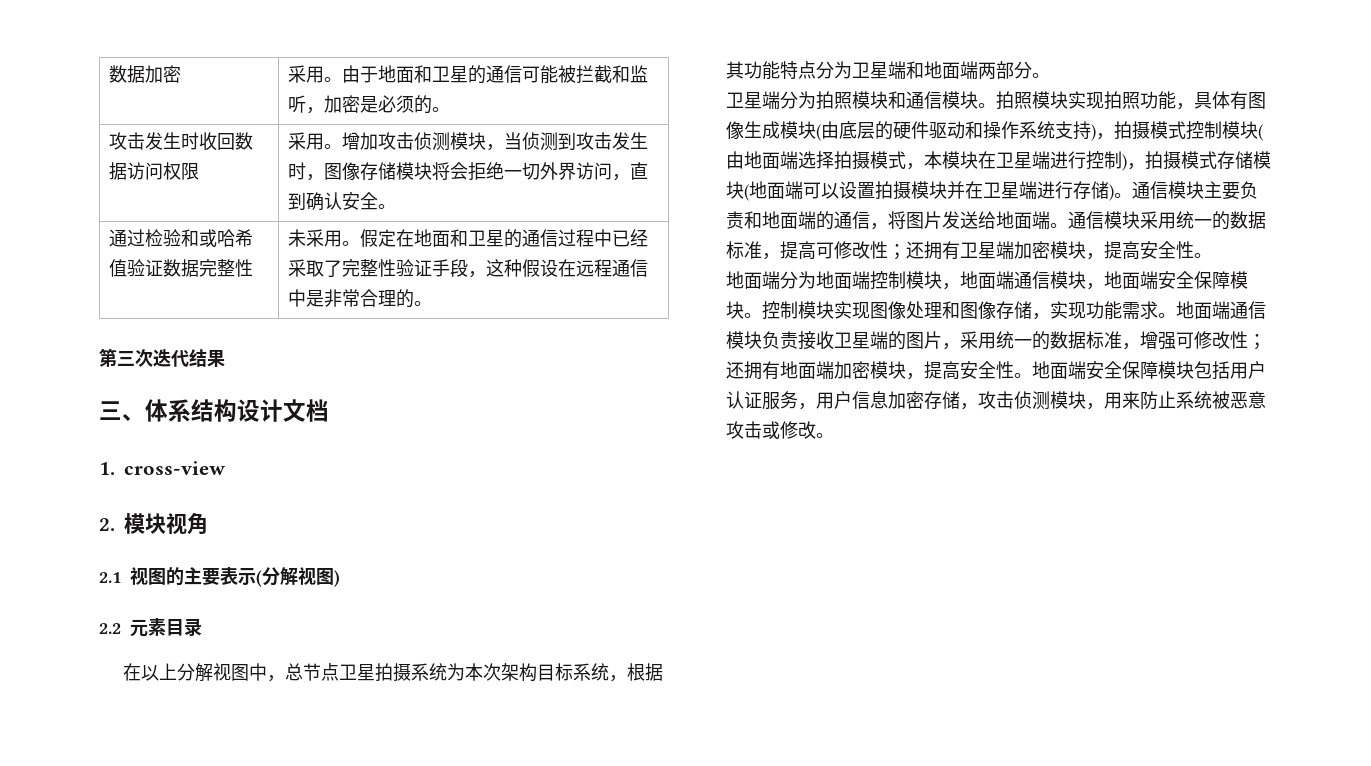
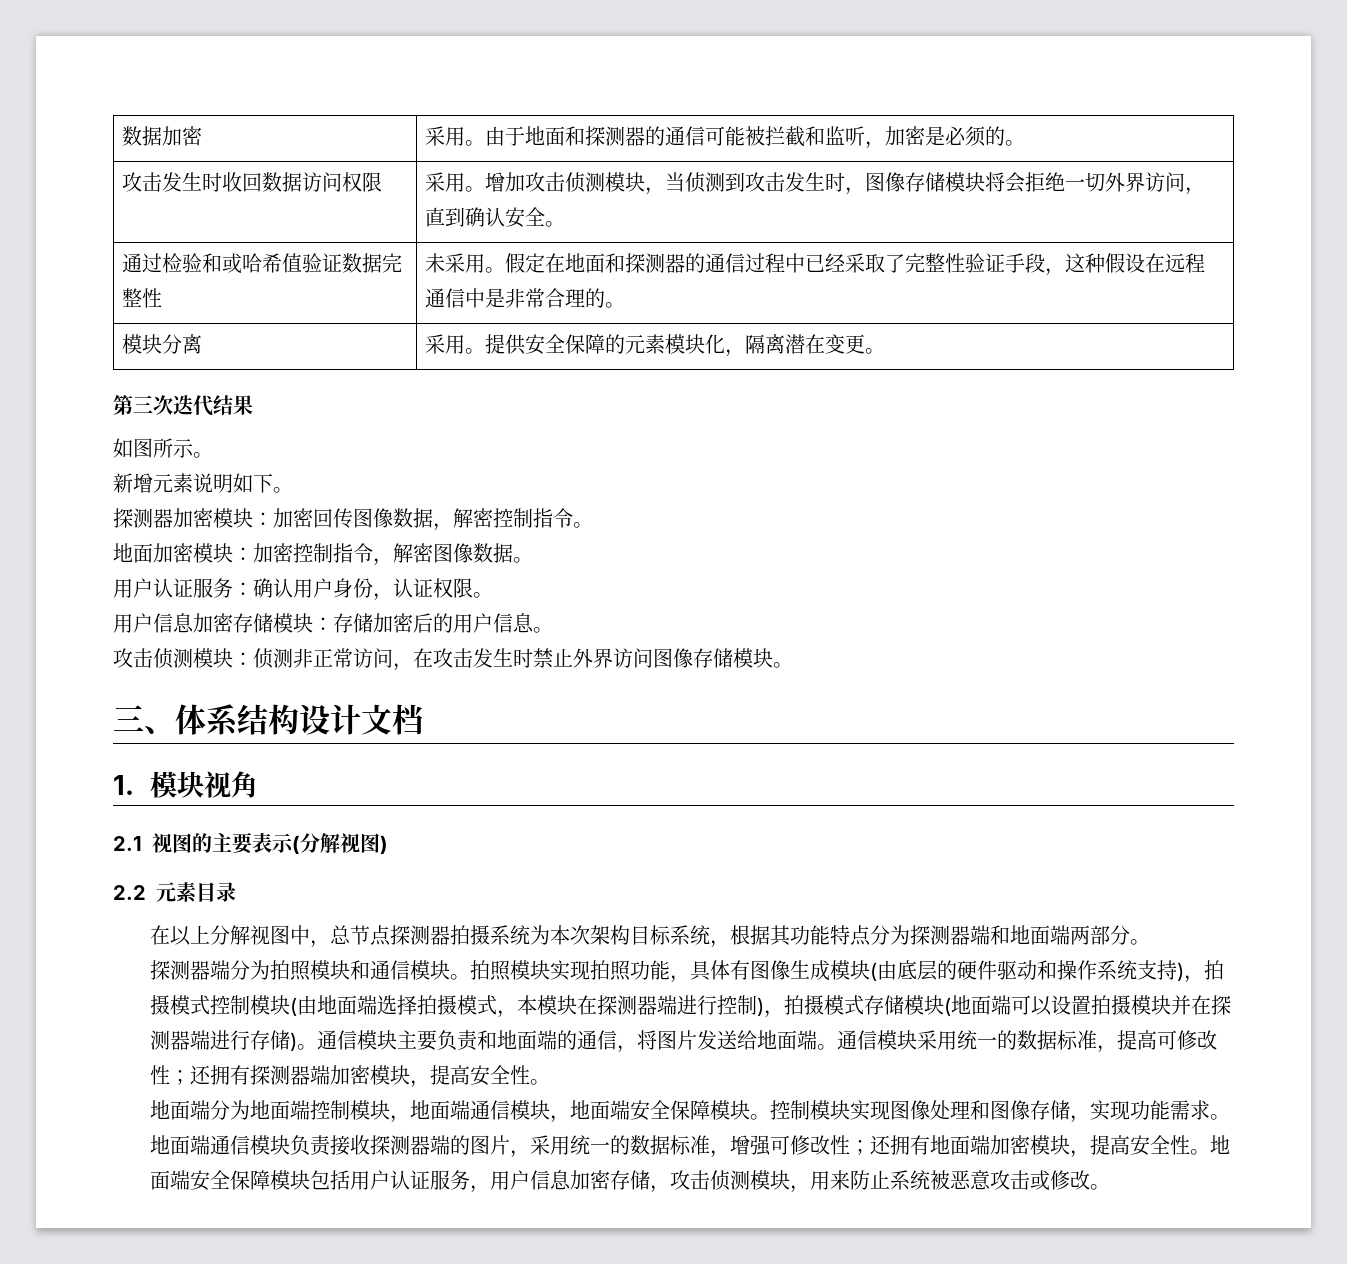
[432,66,469,83] 卫星 -> [585,126,646,146] 探测器
[468,230,505,247] 卫星 -> [625,253,686,273] 探测器
[99,348,225,367] // 第三次迭代结果 -> [122,334,203,354] [425,334,886,357] [113,395,253,416] [113,438,213,458] [113,473,293,493] [113,508,593,531] [113,543,533,566] [113,578,493,601] [113,613,553,633] [113,648,793,671] // 模块分离 | 采用。提供安全保障的元素模块化，隔离潜在变更。 // 第三次迭代结果 // 如图所示。 // 新增元素说明如下。 // 探测器加密模块：加密回传图像数据，解密控制指令。 // 地面加密模块：加密控制指令，解密图像数据。 // 用户认证服务：确认用户身份，认证权限。 // 用户信息加密存储模块：存储加密后的用户信息。 // 攻击侦测模块：侦测非正常访问，在攻击发生时禁止外界访问图像存储模块。
[124,461,226,475] [99,518,115,531] cross-view // 2. -> (134, 785) none
[338,664,375,681] 卫星 -> [390,925,451,945] 探测器
[851,62,888,79] 卫星 -> [910,925,971,945] 探测器
[725,92,762,109] 卫星 -> [150,960,211,980] 探测器
[995,152,1032,169] 卫星 -> [597,995,658,1015] 探测器
[982,182,1019,199] 卫星 -> [1211,995,1232,1015] [150,1030,191,1050] 探测器
[959,242,996,259] 卫星 -> [250,1065,311,1085] 探测器
[833,332,870,349] 卫星 -> [370,1135,431,1155] 探测器

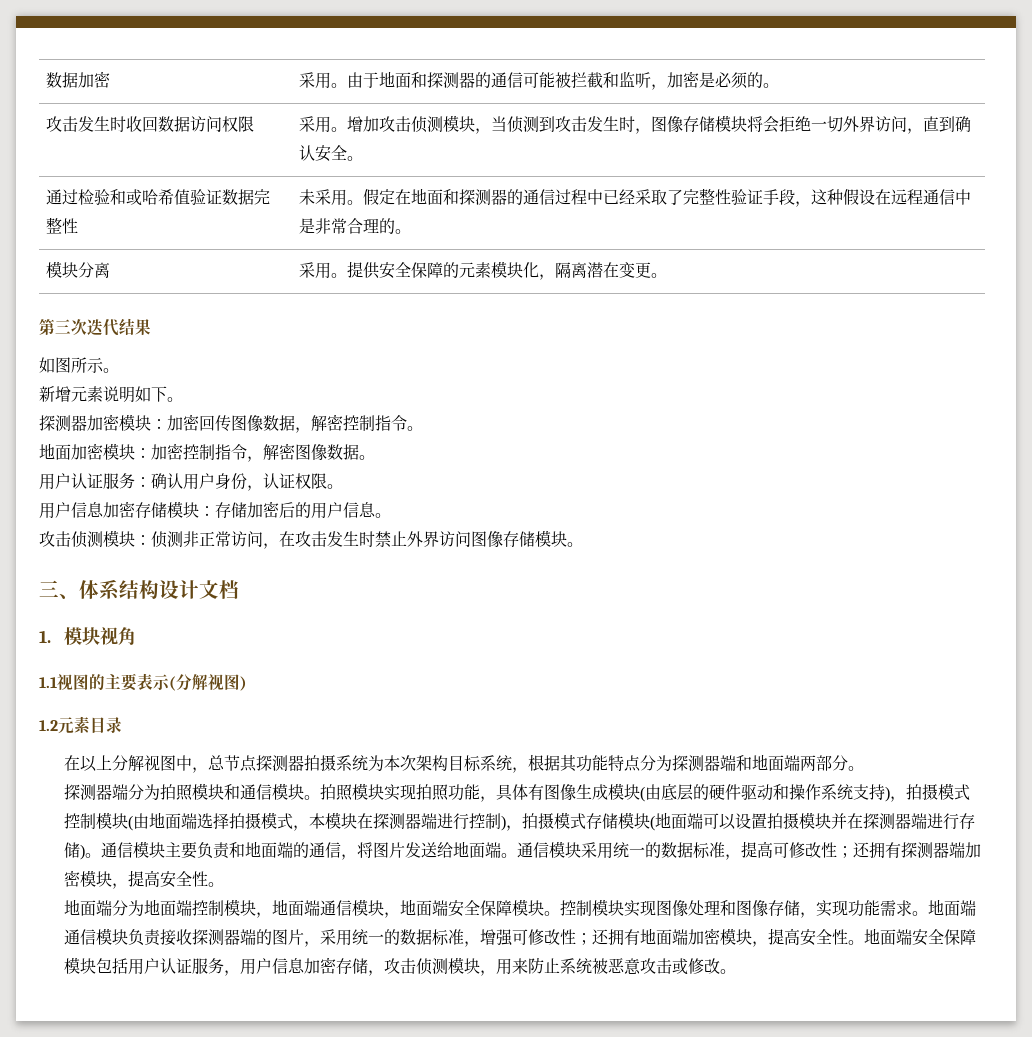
[113,836,142,851] 2.1 -> [39,677,57,688] 1.1
[113,885,146,900] 2.2 -> [39,720,58,731] 1.2

